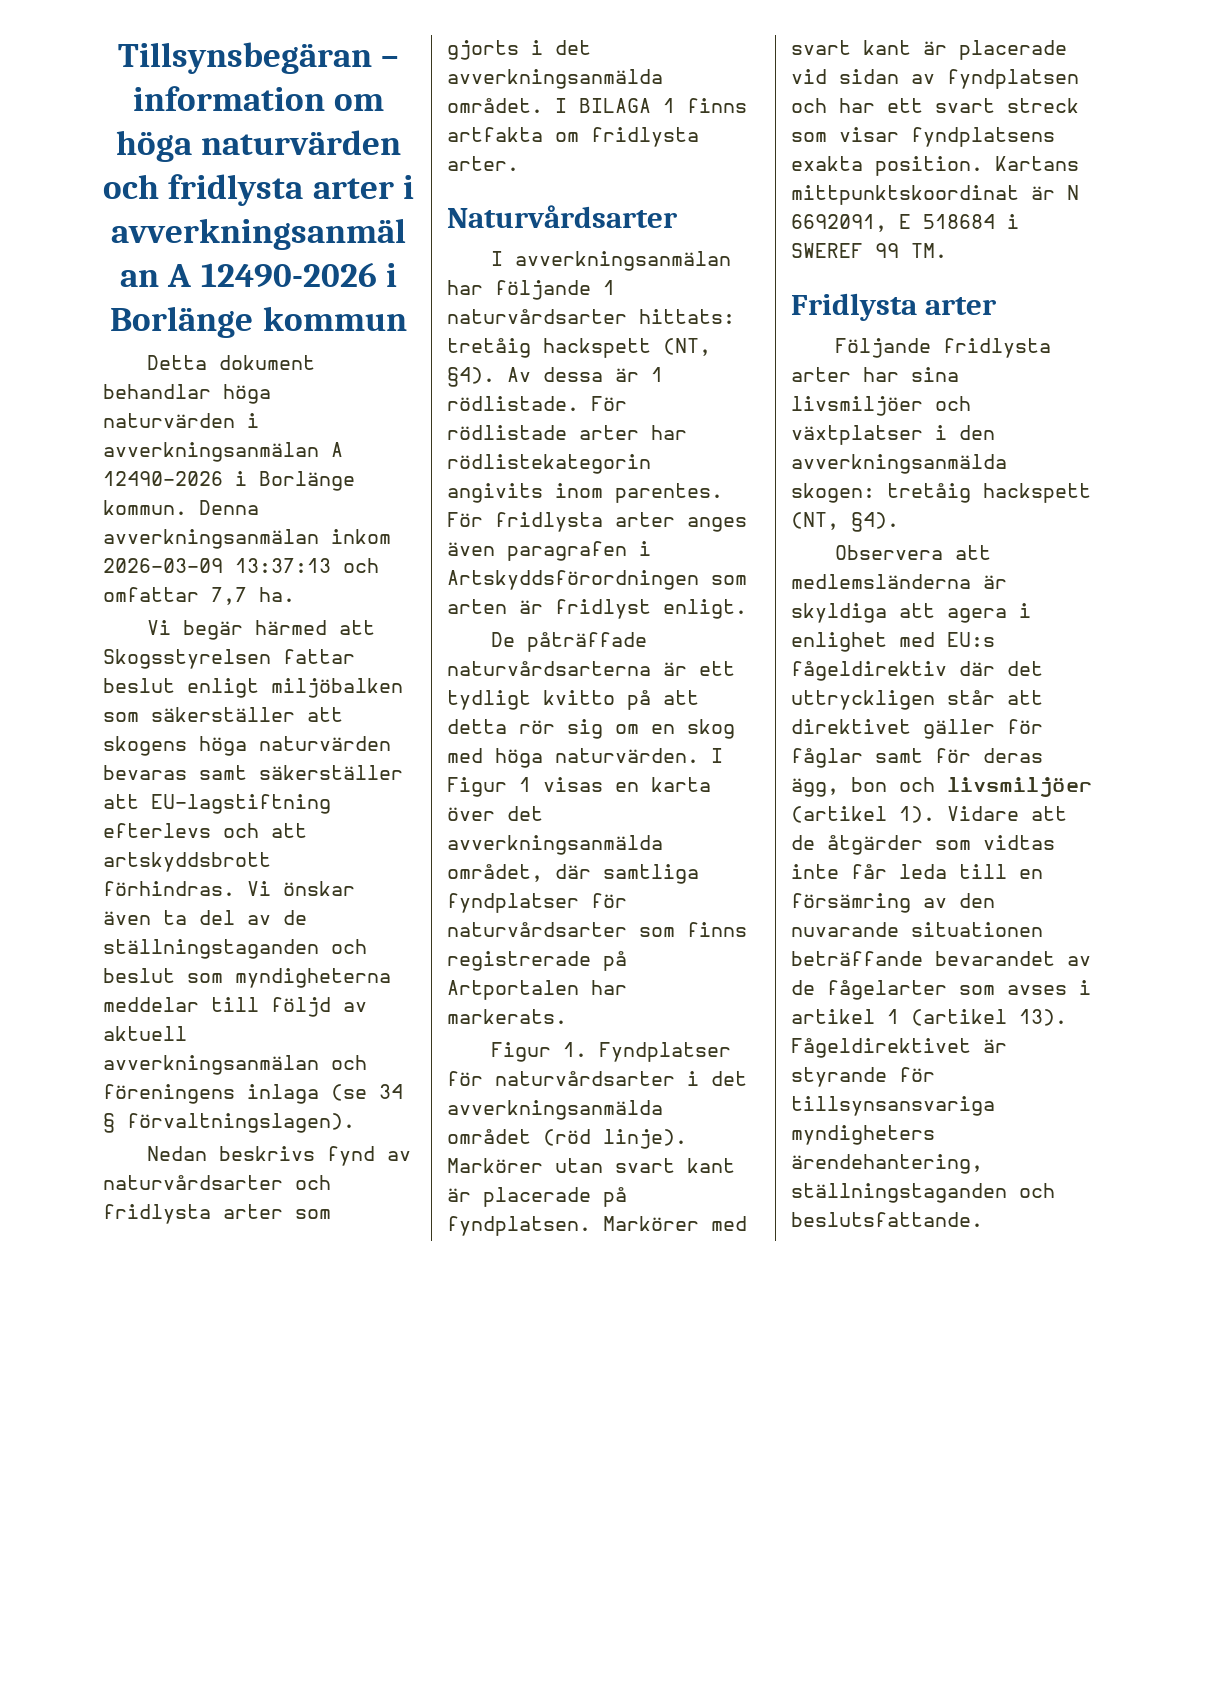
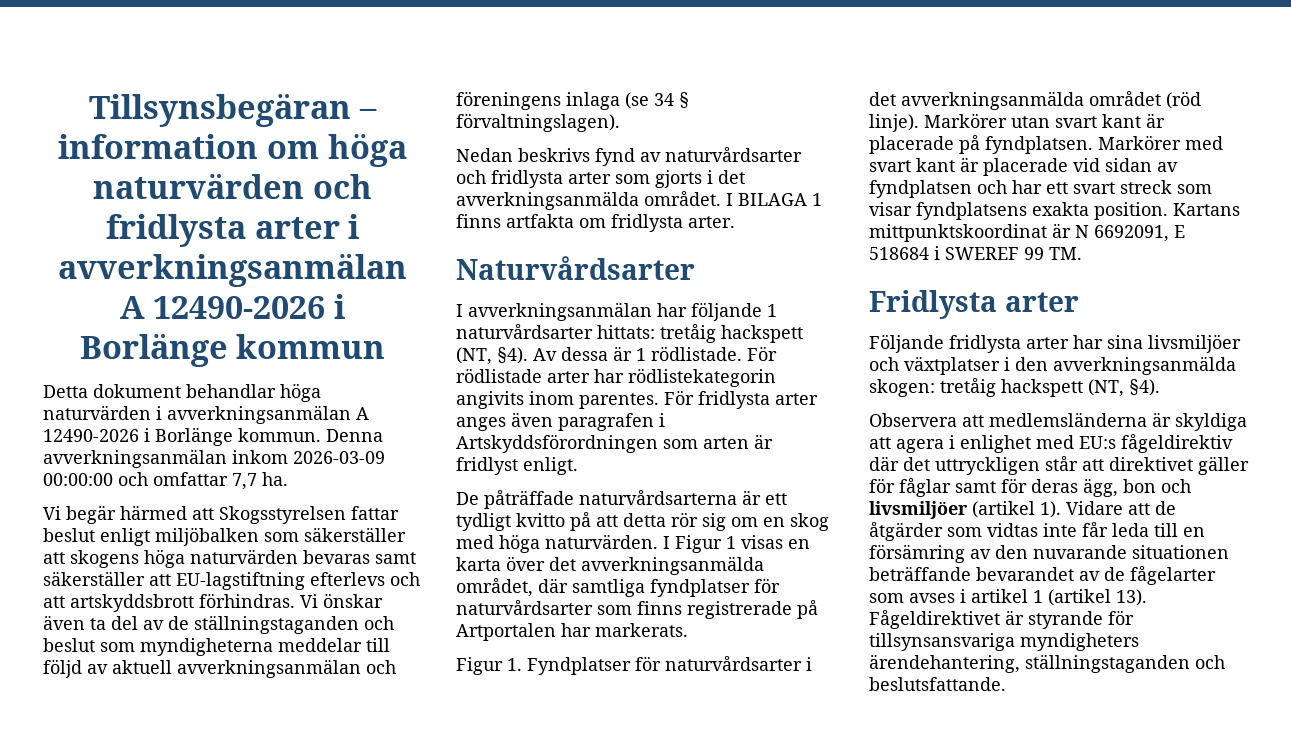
[235,558,331,573] 13:37:13 -> [43,473,113,486] 00:00:00

